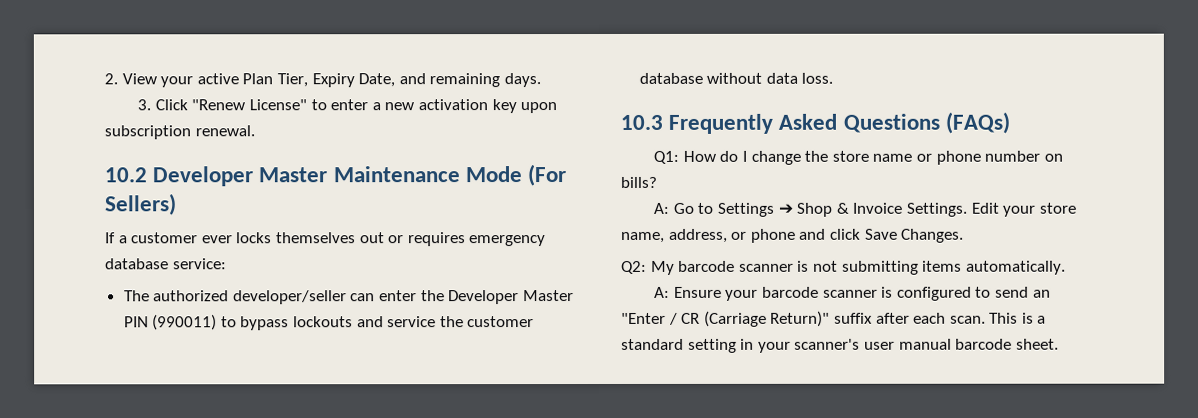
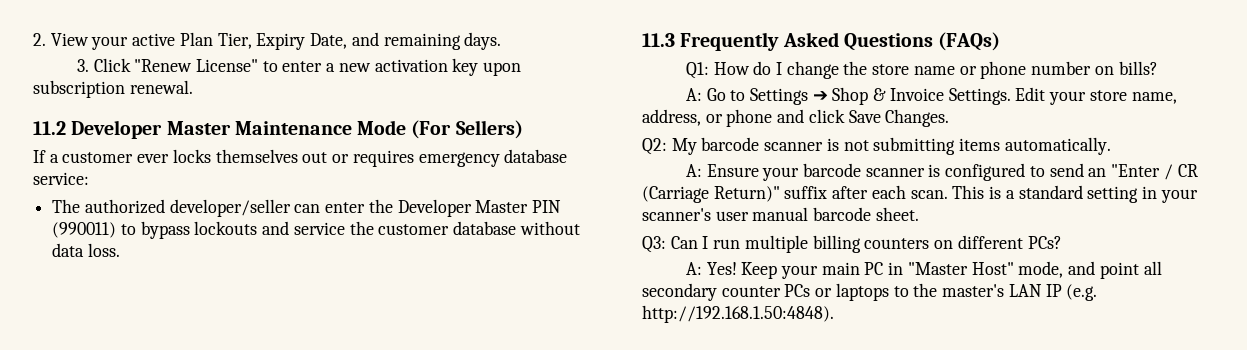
[104,167,147,183] 10.2 -> [33,121,66,135] 11.2
[620,114,663,130] 10.3 -> [642,33,675,47] 11.3
(1059, 344) none -> [642,235,1062,253] [685,261,1162,279] [642,283,1098,301] [642,305,834,323] // Q3: Can I run multiple billing counters on different PCs? // A: Yes! Keep your main PC in "Master Host" mode, and point all secondary counter PCs or laptops to the master's LAN IP (e.g. http://192.168.1.50:4848).

